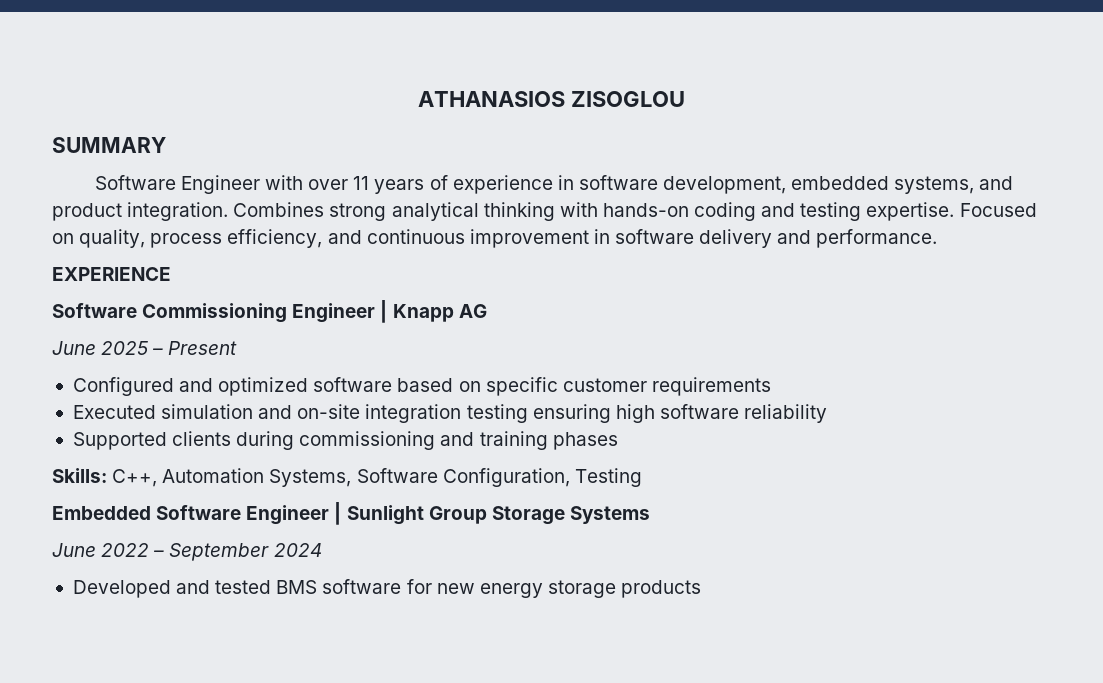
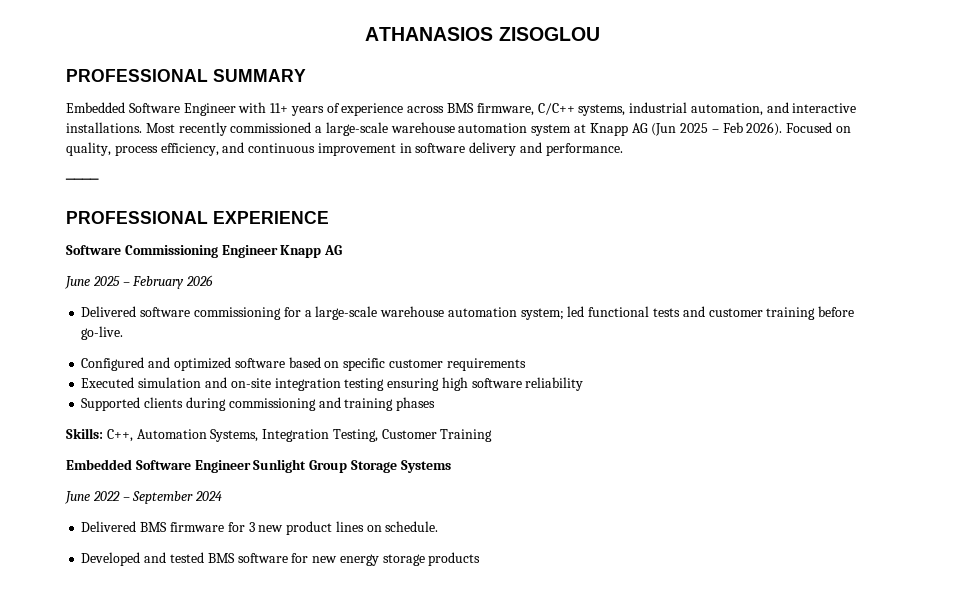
(685, 99) none -> [66,69,208,82] PROFESSIONAL
(166, 145) none -> [66,102,125,113] Embedded
[308,176,370,190] over 11 -> [270,103,289,113] 11+
[557,175,1014,194] [52,202,955,221] in software development, embedded systems, and product integration. Combines strong analytical thinking with hands-on coding and testing expertise. -> [407,102,857,116] [66,122,783,136] across BMS firmware, C/C++ systems, industrial automation, and interactive installations. Most recently commissioned a large-scale warehouse automation system at Knapp AG (Jun 2025 – Feb 2026).
(938, 238) none -> [65,178,99,184] [66,211,208,224] ──── // PROFESSIONAL
[380,300,388,323] | -> (278, 251) none
[168,341,238,355] Present -> [132,275,214,289] [81,306,855,320] [81,326,124,340] February 2026 // Delivered software commissioning for a large-scale warehouse automation system; led functional tests and customer training before go-live.
[356,468,642,487] [52,502,342,525] Software Configuration, Testing // Embedded Software Engineer | -> [262,429,493,442] [66,459,251,473] Integration Testing, Customer Training // Embedded Software Engineer
(322, 550) none -> [81,521,439,535] // Delivered BMS firmware for 3 new product lines on schedule.

